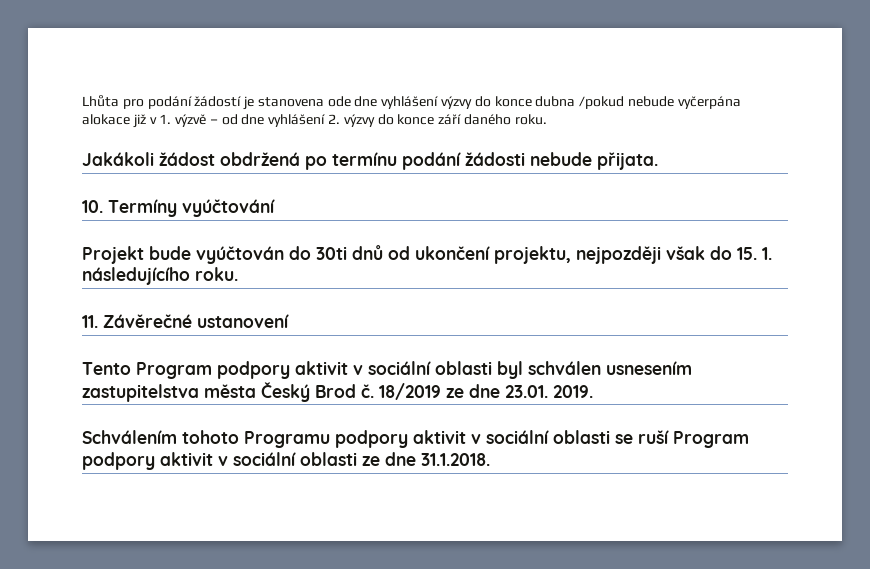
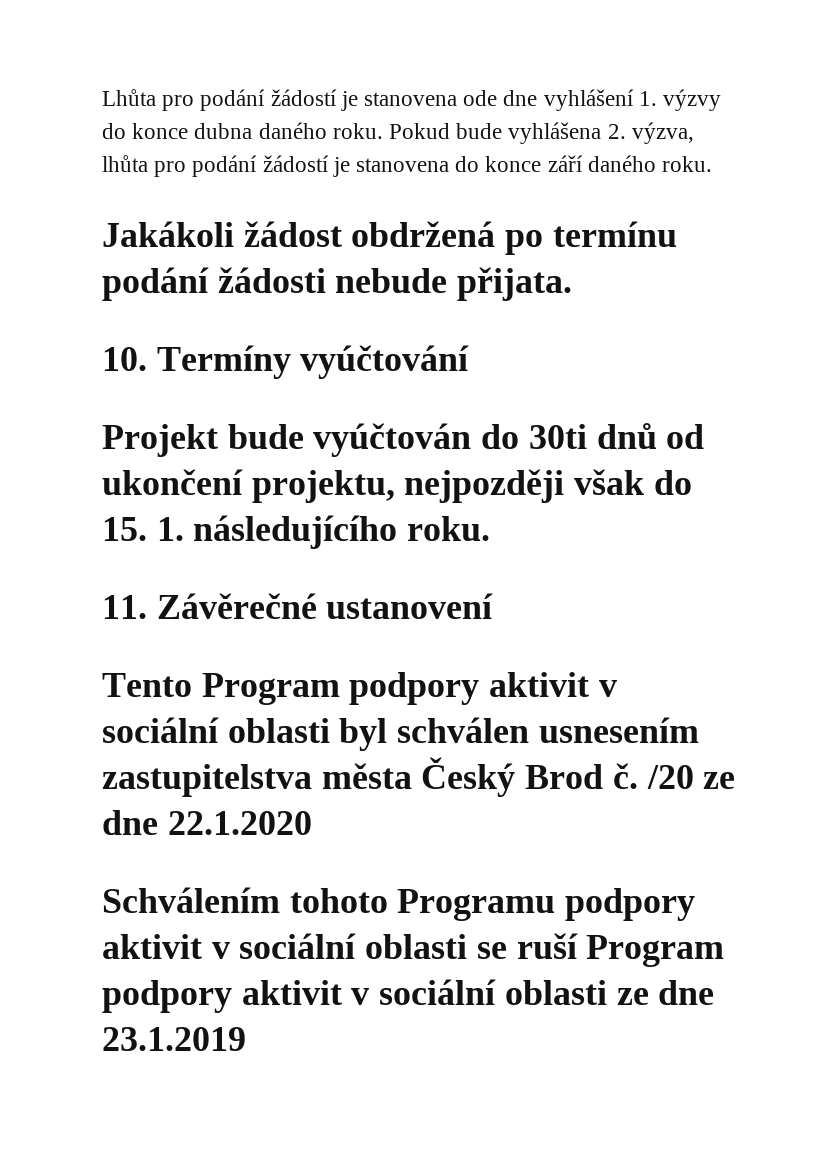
(439, 102) none -> [638,91,657,106] 1.
[579,96,741,109] [82,114,375,128] /pokud nebude vyčerpána alokace již v 1. výzvě – od dne vyhlášení 2. výzvy -> [258,122,694,144] [102,155,450,177] daného roku. Pokud bude vyhlášena 2. výzva, lhůta pro podání žádostí je stanovena
[379,383,593,400] 18/2019 ze dne 23.01. 2019. -> [646,765,736,789] [102,810,312,835] /20 ze dne 22.1.2020
[421,453,490,466] 31.1.2018. -> [102,1027,246,1051] 23.1.2019

